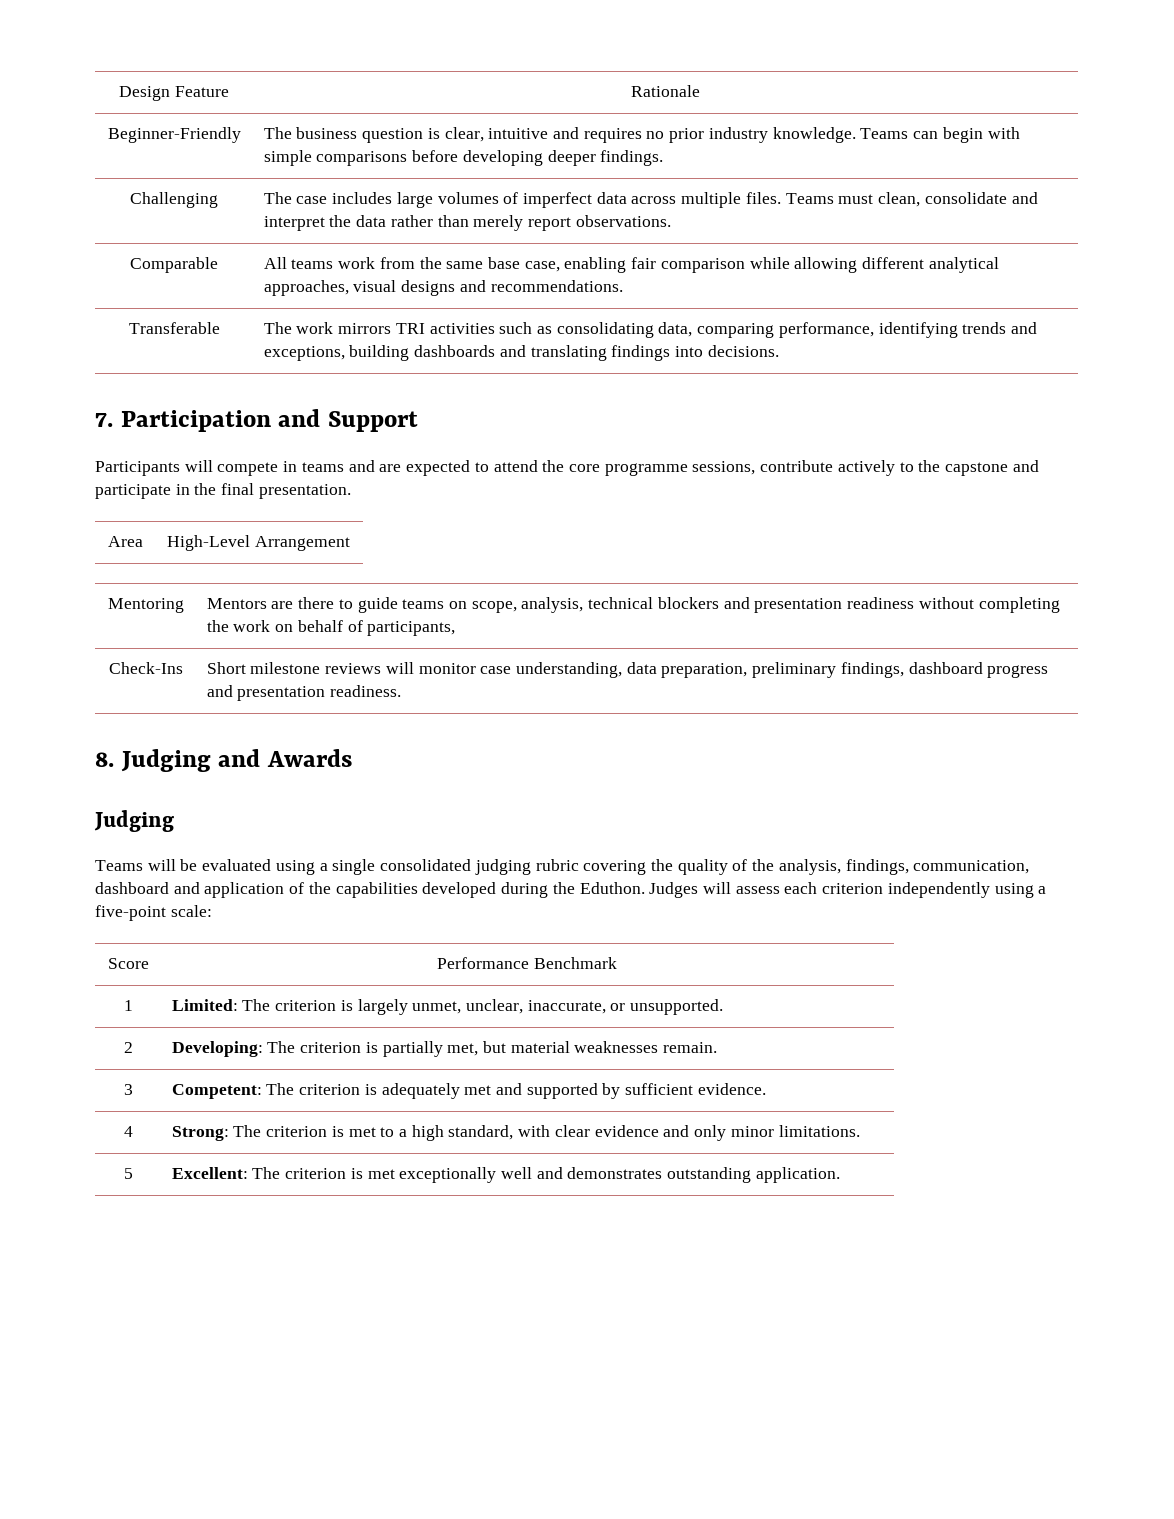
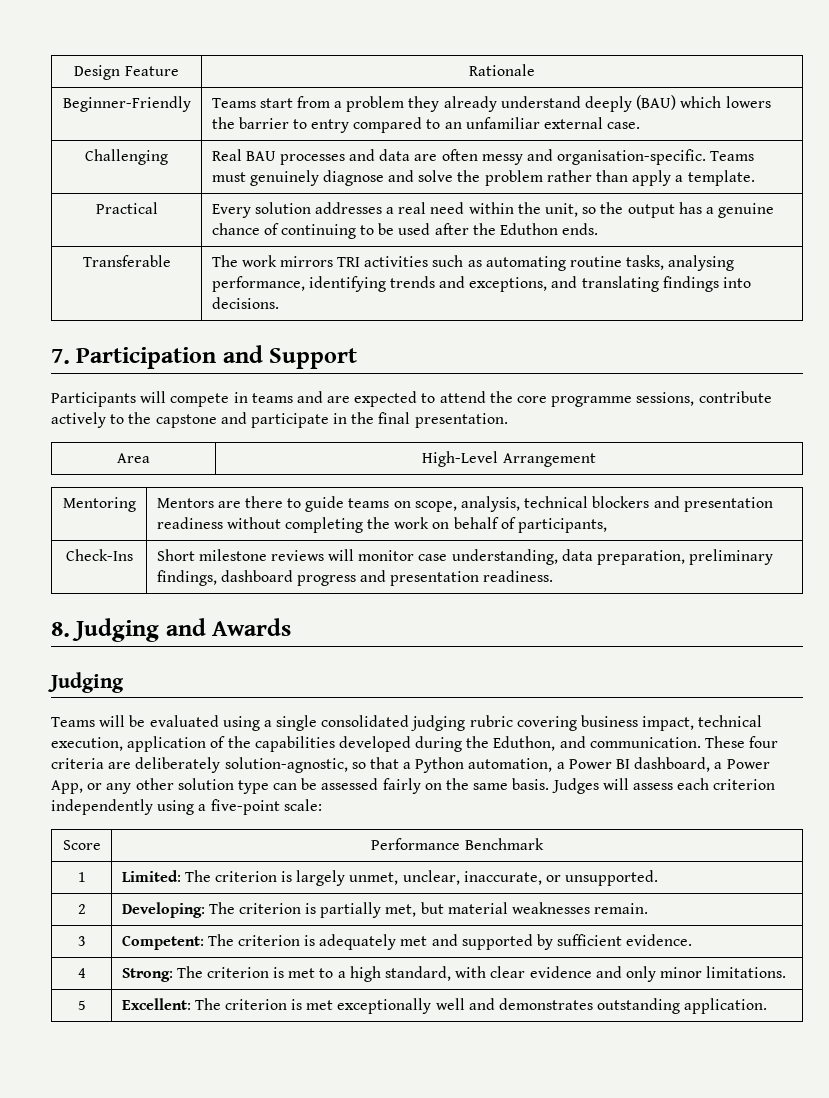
[263,127,1020,143] [263,150,664,166] [130,192,218,208] [263,192,1038,208] [263,215,671,231] [130,257,218,273] [263,257,999,273] [263,280,623,296] The business question is clear, intuitive and requires no prior industry knowledge. Teams can begin with simple comparisons before developing deeper findings. // Challenging | The case includes large volumes of imperfect data across multiple files. Teams must clean, consolidate and interpret the data rather than merely report observations. // Comparable | All teams work from the same base case, enabling fair comparison while allowing different analytical approaches, visual designs and recommendations. -> [211,95,771,112] [211,117,641,133] [85,149,168,165] [211,149,755,165] [211,170,755,186] [95,202,158,214] [211,202,775,218] [211,223,599,239] Teams start from a problem they already understand deeply (BAU) which lowers the barrier to entry compared to an unfamiliar external case. // Challenging | Real BAU processes and data are often messy and organisation-specific. Teams must genuinely diagnose and solve the problem rather than apply a template. // Practical | Every solution addresses a real need within the unit, so the output has a genuine chance of continuing to be used after the Eduthon ends.
[556,322,775,338] consolidating data, comparing -> [485,255,735,271] automating routine tasks, analysing
[349,345,496,361] building dashboards -> (548, 284) none
[650,859,1030,875] [95,882,200,894] the quality of the analysis, findings, communication, dashboard and -> [581,715,763,731] [51,737,123,751] business impact, technical execution,
[579,882,645,894] Eduthon. -> [493,736,779,751] [51,757,770,773] [51,778,550,794] Eduthon, and communication. These four criteria are deliberately solution-agnostic, so that a Python automation, a Power BI dashboard, a Power App, or any other solution type can be assessed fairly on the same basis.

